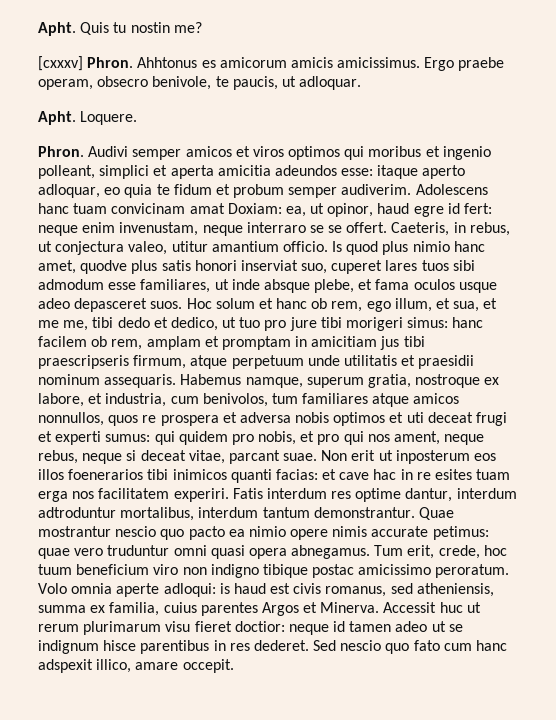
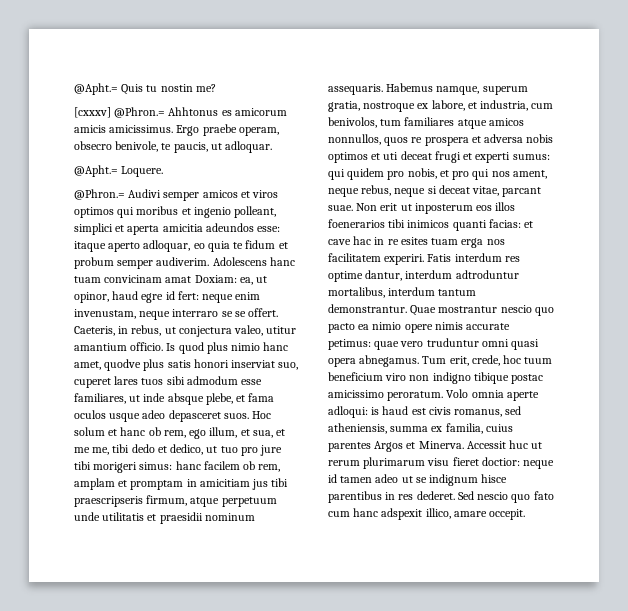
[38,22,76,36] Apht. -> [74,83,118,95] @Apht.=
[87,57,134,68] Phron. -> [114,107,166,118] @Phron.=
[38,111,76,125] Apht. -> [74,165,118,177] @Apht.=
[38,146,84,157] Phron. -> [74,189,125,200] @Phron.=

